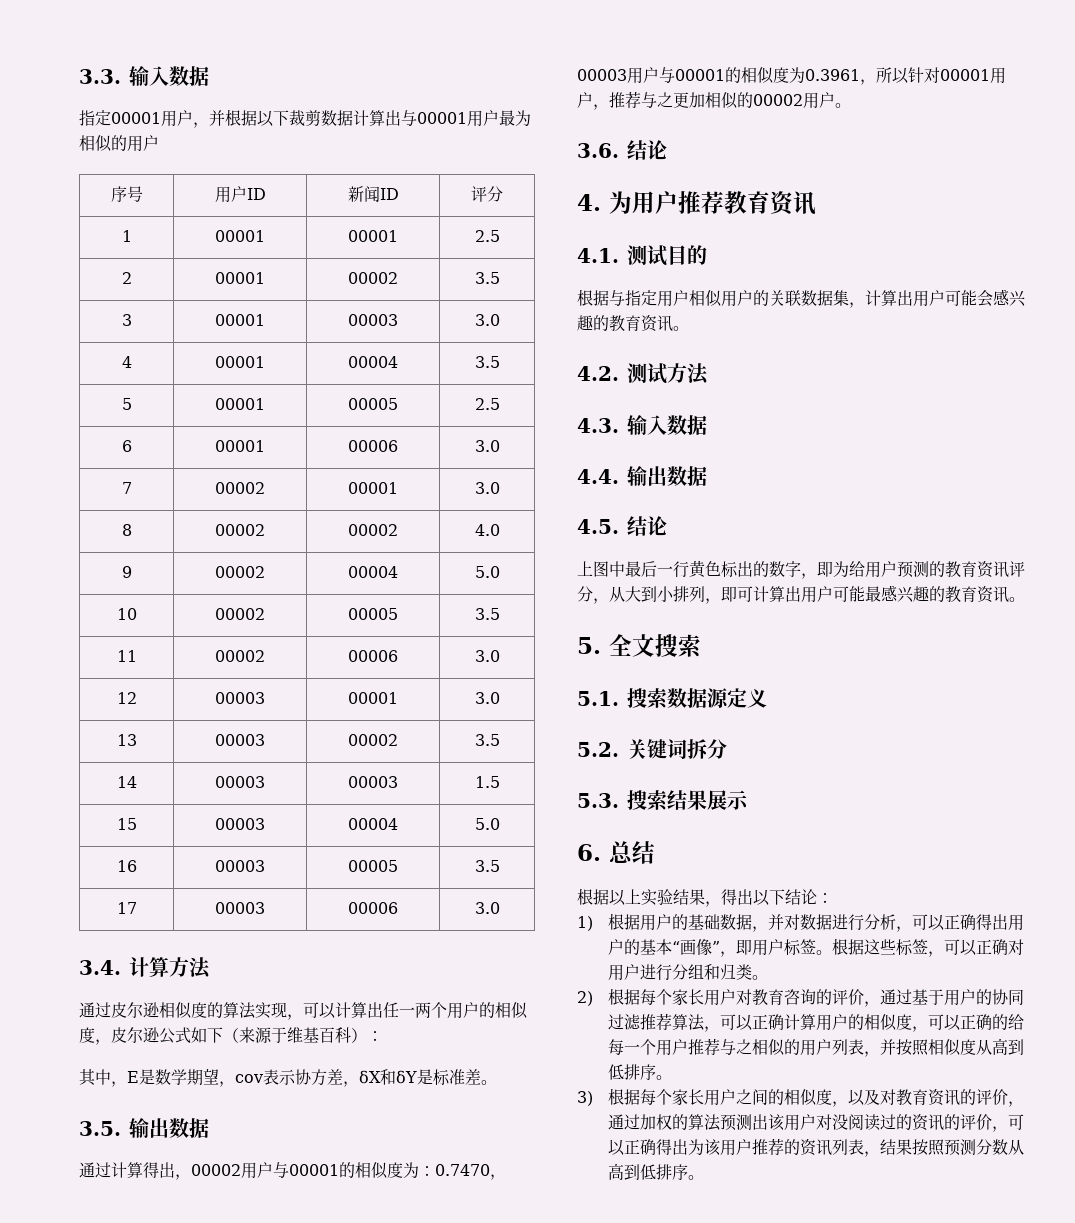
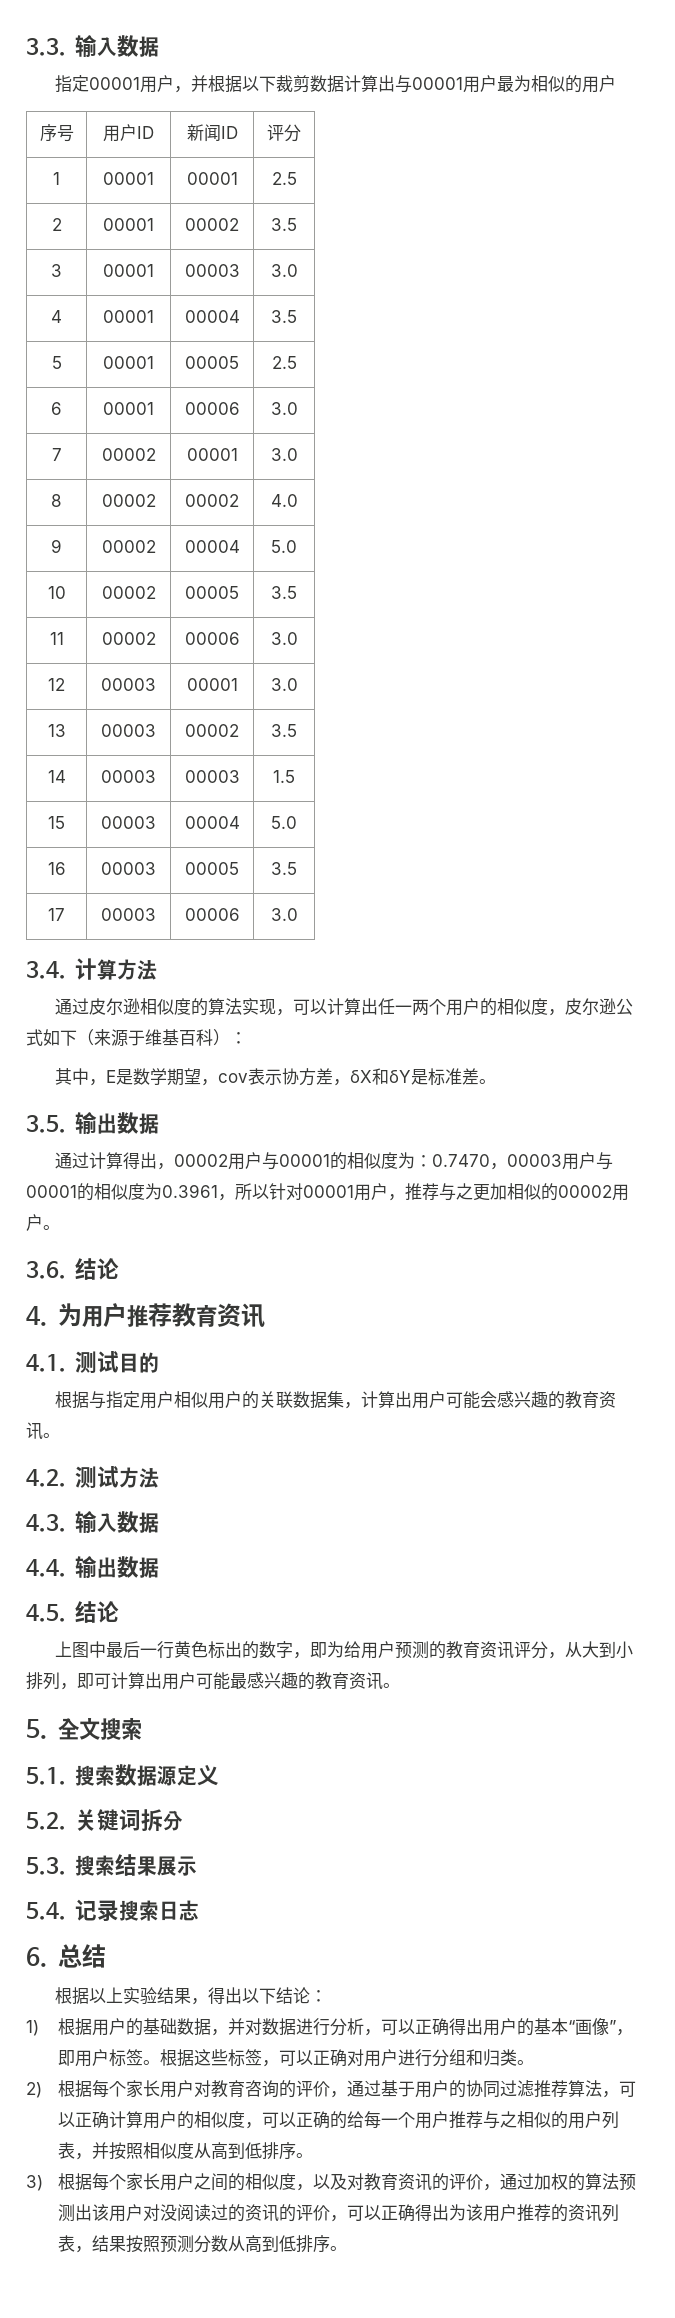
(749, 800) none -> [26,1899,199,1922] // 5.4.记录搜索日志

